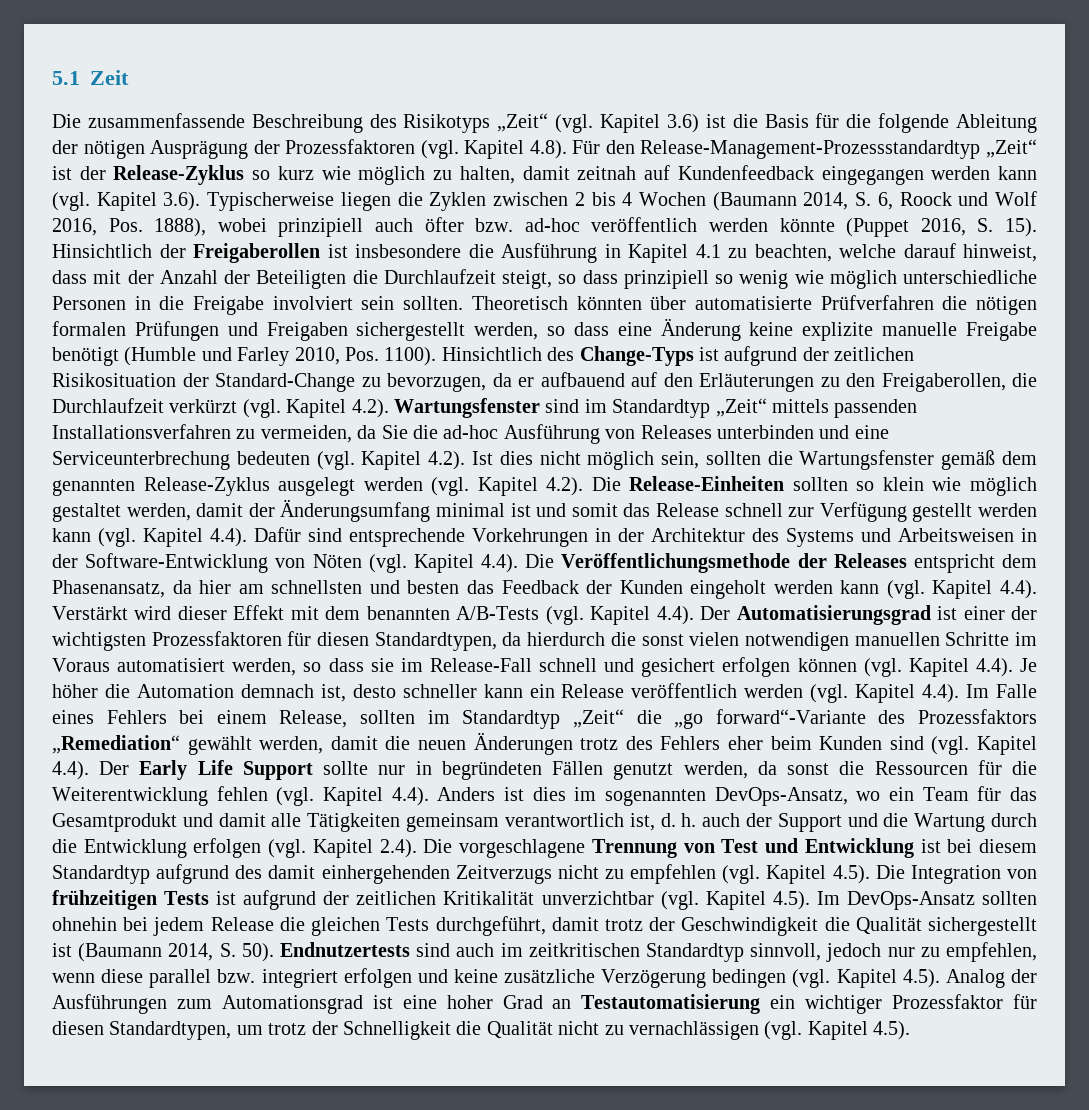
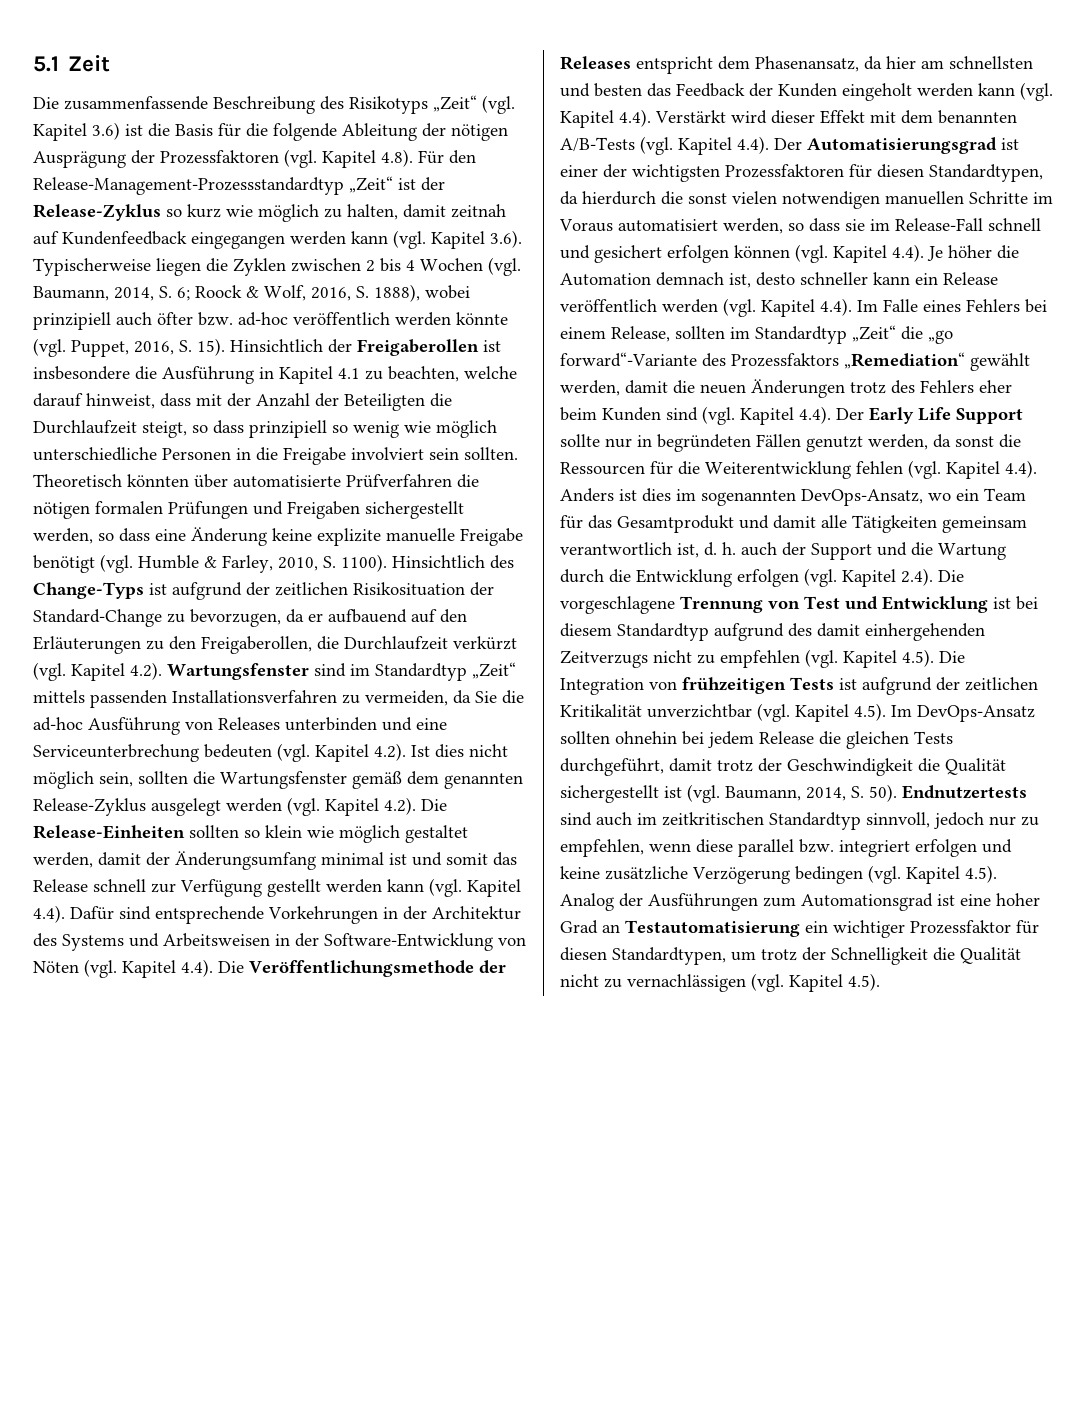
[712,191,1037,211] [52,218,143,236] (Baumann 2014, S. 6, Roock und Wolf 2016, Pos. -> [488,257,521,276] [33,285,369,301] (vgl. Baumann, 2014, S. 6; Roock & Wolf, 2016, S.
[846,218,910,237] (Puppet -> [33,338,129,357] (vgl. Puppet,
[124,347,379,366] (Humble und Farley 2010, Pos. -> [100,554,336,573] (vgl. Humble & Farley, 2010, S.
[78,943,163,962] (Baumann -> [687,784,801,803] (vgl. Baumann,

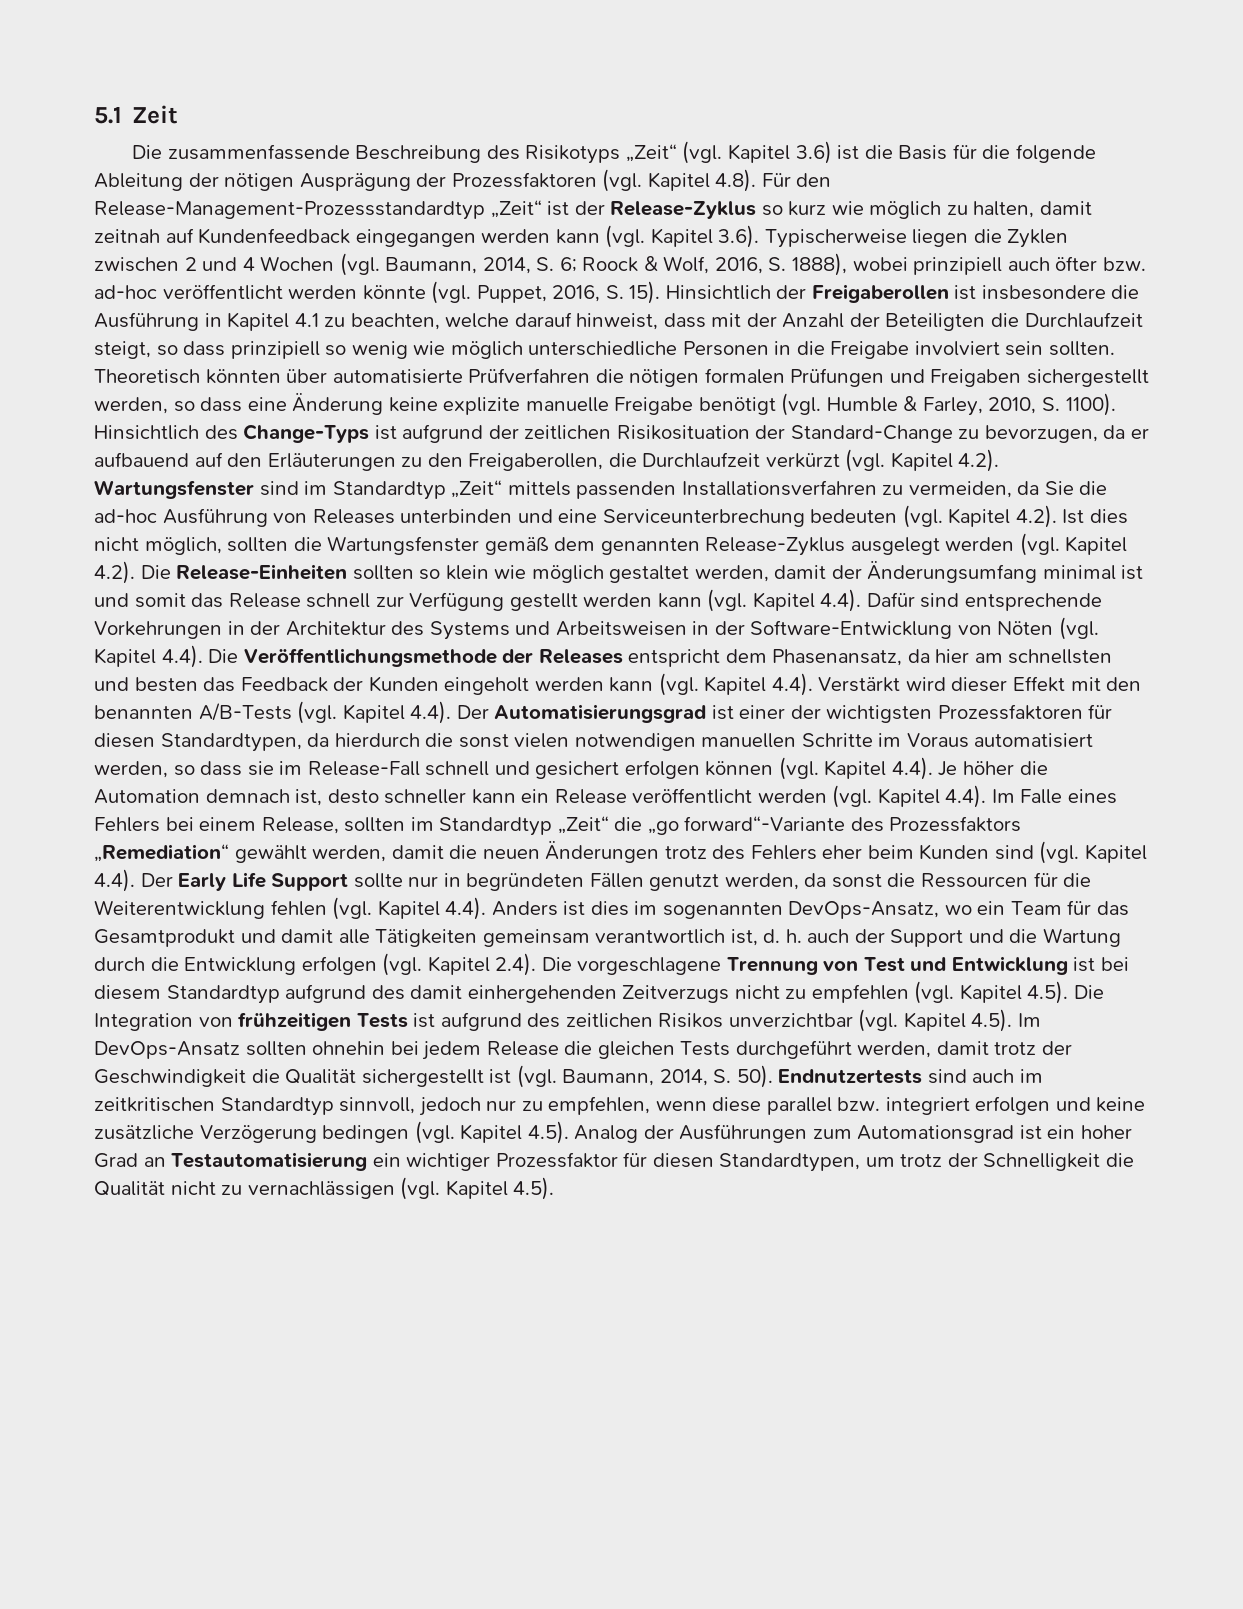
[380,258,401,272] bis -> [202,257,238,271] und
[293,312,390,325] veröffentlich -> [162,284,283,300] veröffentlicht
[33,771,133,789] möglich sein, -> [144,537,222,555] möglich,
[901,110,933,124] dem -> [1106,677,1142,691] den
[560,299,657,312] veröffentlich -> [632,788,753,804] veröffentlicht
[936,677,1038,691] [560,704,642,717] der zeitlichen Kritikalität -> [527,1013,724,1028] des zeitlichen Risikos
[560,758,664,776] durchgeführt, -> [735,1040,932,1059] durchgeführt werden,
[960,894,991,906] eine -> [1047,1125,1076,1139] ein

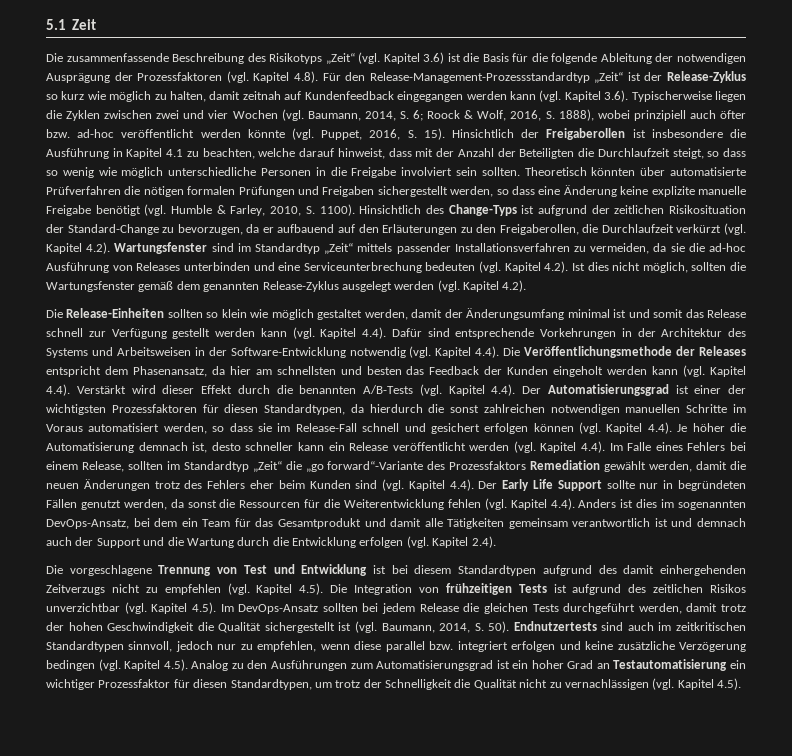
[224,173,295,191] nötigen -> [676,53,746,64] notwendigen
[184,257,255,271] 2 und 4 -> [156,110,229,119] zwei und vier
[230,341,320,359] prinzipiell -> (746, 152) none
[576,481,677,499] passenden -> [396,243,451,254] passender
[1044,481,1074,495] Sie -> [670,243,685,252] sie
(135, 572) none -> (527, 286) //
[957,621,1054,635] von Nöten -> [349,347,406,358] notwendig
[1070,677,1142,691] mit den -> [237,385,293,394] durch die
[514,733,570,748] vielen -> [483,404,545,413] zahlreichen
[94,789,200,804] Automation -> [46,442,134,453] Automatisierung
[94,844,229,862] „Remediation“ -> [530,460,601,470] Remediation
[944,905,972,915] wo -> [133,518,178,527] bei dem
[730,929,802,946] ist, d. h. -> [654,518,746,527] ist und demnach
(537, 964) none -> (496, 542) //
[166,985,280,1004] Standardtyp -> [458,565,537,576] Standardtypen
[312,1041,386,1055] ohnehin -> (358, 607) none
(1072, 1048) none -> [68,622,103,631] hohen
[220,1097,334,1116] Standardtyp -> [46,641,124,652] Standardtypen
[643,1125,674,1139] der -> [231,660,268,669] zu den
[857,1125,1015,1143] Automationsgrad -> [376,660,494,671] Automatisierungsgrad

